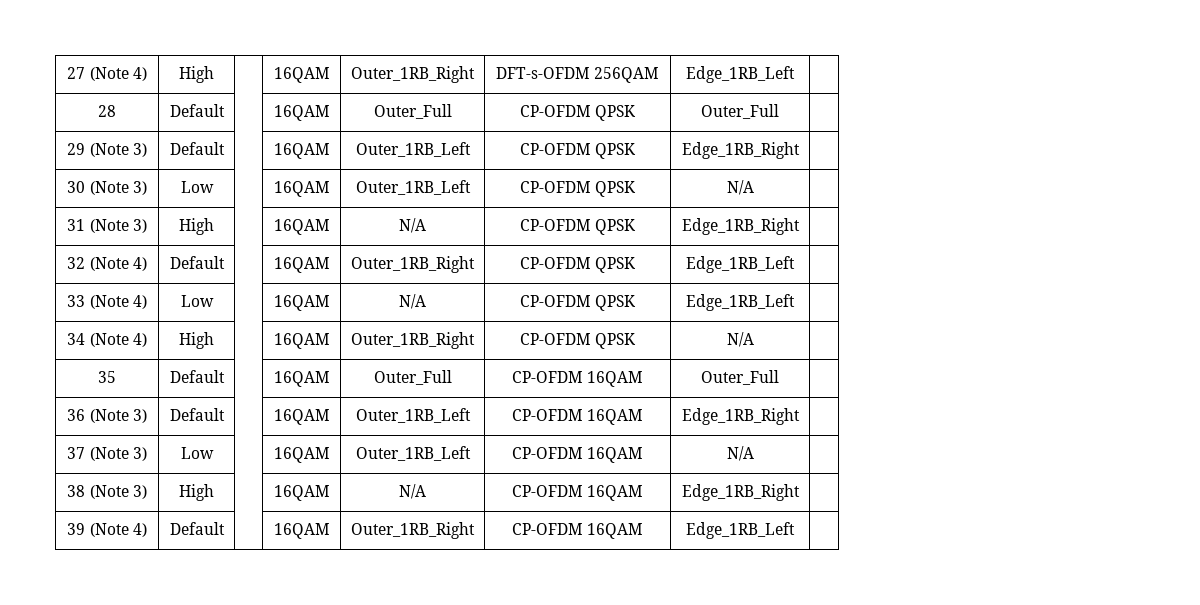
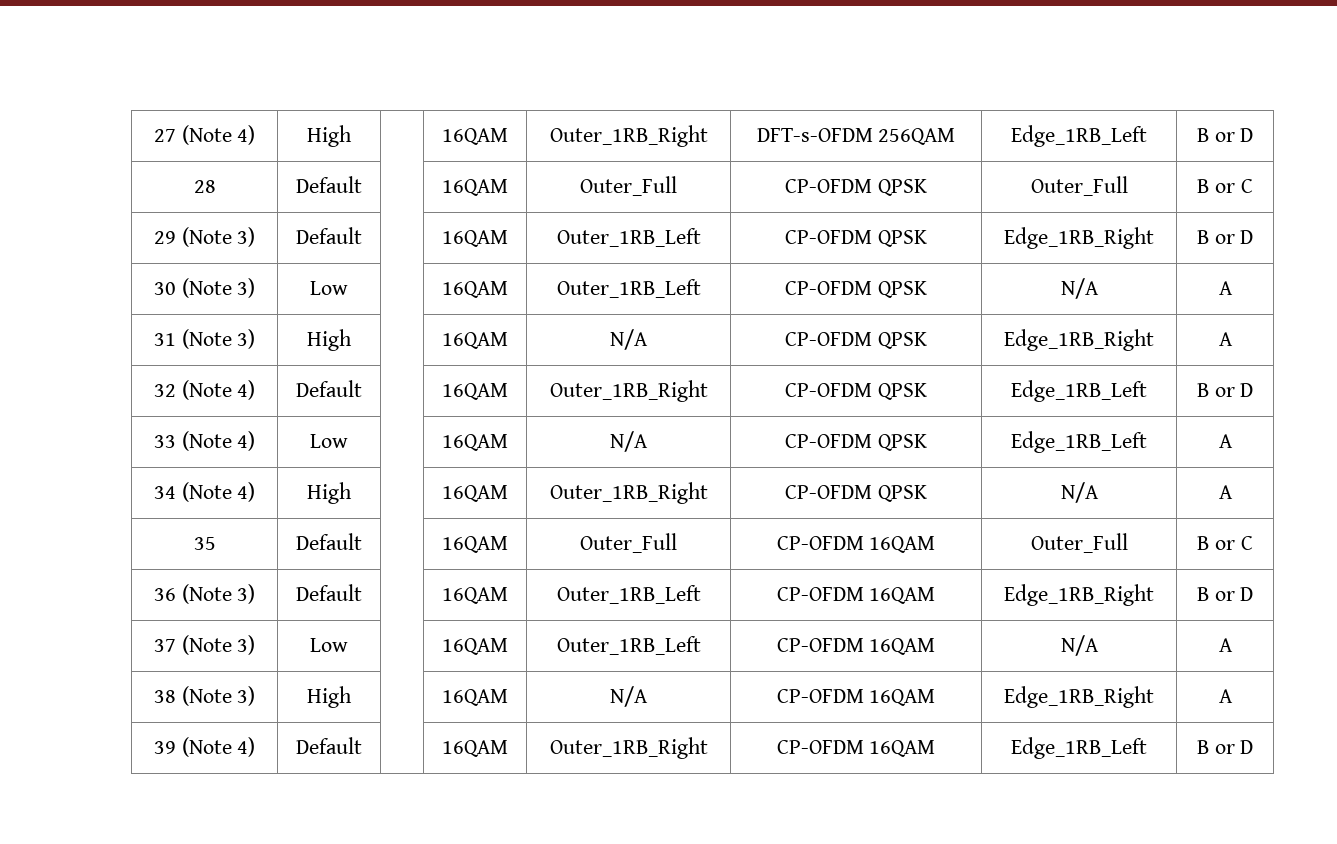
(795, 74) none -> [1196,128,1254,142] B or D
(779, 111) none -> [1197,179,1253,193] B or C
(800, 150) none -> [1196,230,1254,244] B or D
(754, 187) none -> [1218,281,1233,295] A
(800, 226) none -> [1218,332,1233,346] A
(795, 264) none -> [1196,383,1254,397] B or D
(795, 302) none -> [1218,434,1233,448] A
(754, 339) none -> [1218,485,1233,499] A
(779, 377) none -> [1197,536,1253,550] B or C
(800, 416) none -> [1196,587,1254,601] B or D
(754, 453) none -> [1218,638,1233,652] A
(800, 492) none -> [1218,689,1233,703] A
(795, 530) none -> [1196,740,1254,754] B or D

